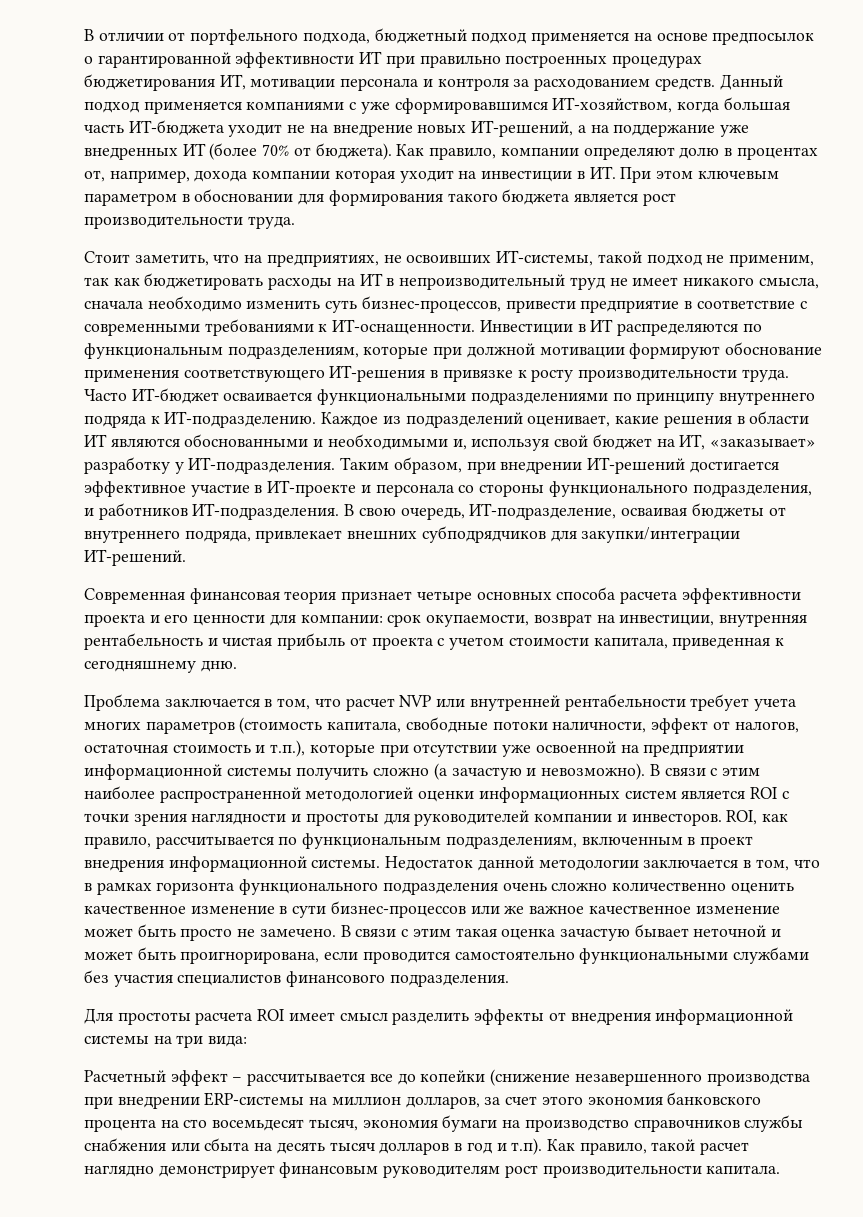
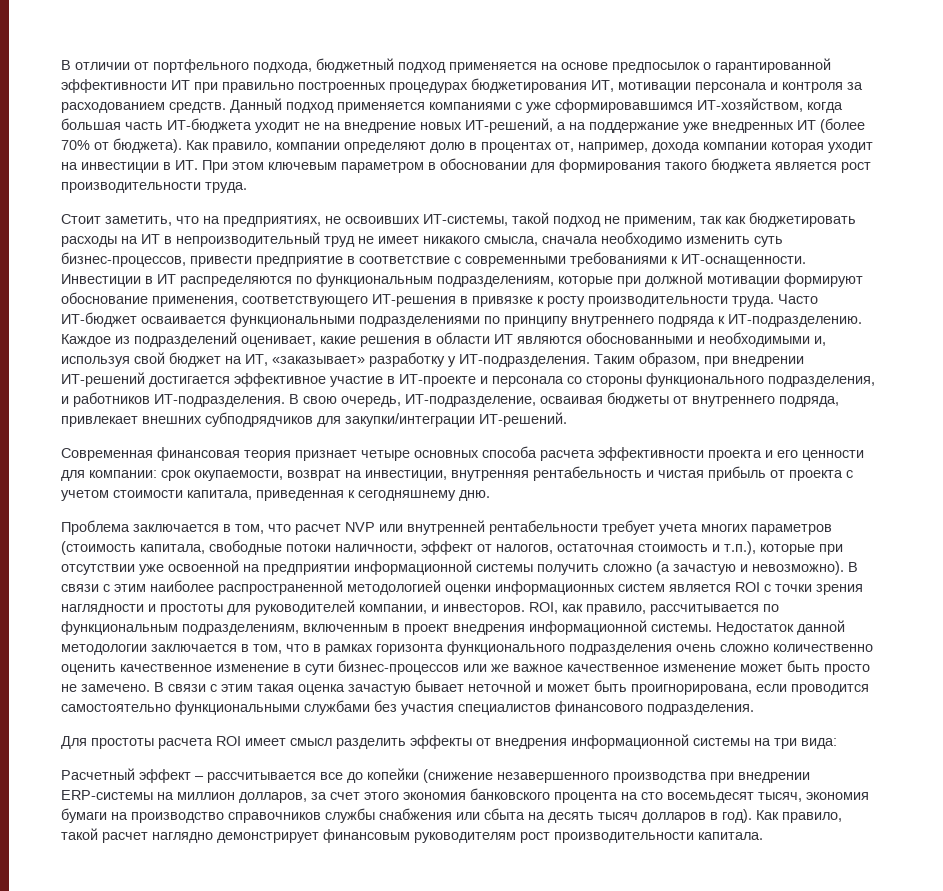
[84,369,179,382] применения -> [152,296,238,307] применения,
[534,814,613,822] компании -> [359,604,427,614] компании,
[466,1138,543,1155] год и т.п). -> [722,809,752,823] год).

